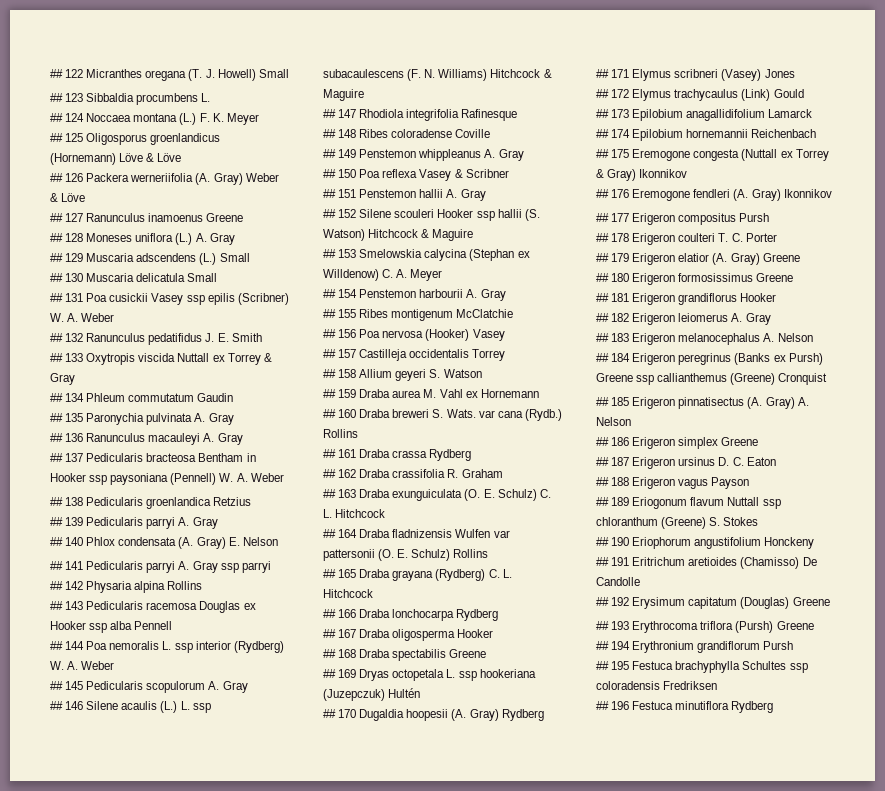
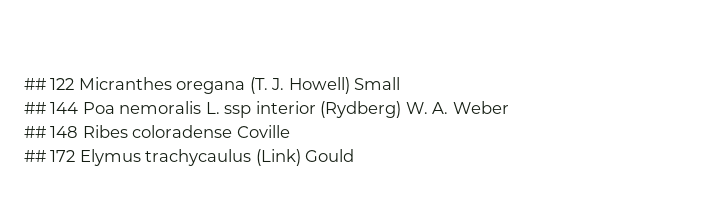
[50,93,211,105] [50,113,259,125] [50,133,221,145] [50,153,182,165] [50,173,279,185] [50,193,86,202] [50,213,244,222] [50,233,235,245] [50,253,250,265] [50,273,218,282] [50,293,289,305] [50,313,115,322] [50,333,262,345] [50,353,272,365] [50,373,75,385] [50,393,234,402] [50,413,234,425] [50,433,243,445] [50,453,256,462] [50,473,284,485] [50,497,252,509] [50,517,218,529] [50,537,278,549] [50,561,271,573] [50,581,203,593] [50,601,256,613] [50,621,173,633] // ## 123 Sibbaldia procumbens L. // ## 124 Noccaea montana (L.) F. K. Meyer // ## 125 Oligosporus groenlandicus (Hornemann) Löve & Löve // ## 126 Packera werneriifolia (A. Gray) Weber & Löve // ## 127 Ranunculus inamoenus Greene // ## 128 Moneses uniflora (L.) A. Gray // ## 129 Muscaria adscendens (L.) Small // ## 130 Muscaria delicatula Small // ## 131 Poa cusickii Vasey ssp epilis (Scribner) W. A. Weber // ## 132 Ranunculus pedatifidus J. E. Smith // ## 133 Oxytropis viscida Nuttall ex Torrey & Gray // ## 134 Phleum commutatum Gaudin // ## 135 Paronychia pulvinata A. Gray // ## 136 Ranunculus macauleyi A. Gray // ## 137 Pedicularis bracteosa Bentham in Hooker ssp paysoniana (Pennell) W. A. Weber // ## 138 Pedicularis groenlandica Retzius // ## 139 Pedicularis parryi A. Gray // ## 140 Phlox condensata (A. Gray) E. Nelson // ## 141 Pedicularis parryi A. Gray ssp parryi // ## 142 Physaria alpina Rollins // ## 143 Pedicularis racemosa Douglas ex Hooker ssp alba Pennell -> (401, 83) none
[50,681,248,693] [50,701,211,713] [323,69,552,81] [323,89,364,101] [323,109,518,121] // ## 145 Pedicularis scopulorum A. Gray // ## 146 Silene acaulis (L.) L. ssp subacaulescens (F. N. Williams) Hitchcock & Maguire // ## 147 Rhodiola integrifolia Rafinesque -> (509, 107) none
[323,149,524,161] [323,169,509,181] [323,189,486,201] [323,209,540,221] [323,229,474,241] [323,249,530,261] [323,269,443,281] [323,289,506,301] [323,309,514,321] [323,329,505,341] [323,349,506,361] [323,369,482,381] [323,389,539,398] [323,409,562,421] [323,429,358,438] [323,449,472,461] [323,469,503,478] [323,489,551,501] [323,509,386,518] [323,529,510,538] [323,549,489,561] [323,569,512,581] [323,589,373,598] [323,609,499,621] [323,629,494,641] [323,649,487,661] [323,669,536,681] [323,688,421,701] [323,709,544,721] [596,69,795,81] // ## 149 Penstemon whippleanus A. Gray // ## 150 Poa reflexa Vasey & Scribner // ## 151 Penstemon hallii A. Gray // ## 152 Silene scouleri Hooker ssp hallii (S. Watson) Hitchcock & Maguire // ## 153 Smelowskia calycina (Stephan ex Willdenow) C. A. Meyer // ## 154 Penstemon harbourii A. Gray // ## 155 Ribes montigenum McClatchie // ## 156 Poa nervosa (Hooker) Vasey // ## 157 Castilleja occidentalis Torrey // ## 158 Allium geyeri S. Watson // ## 159 Draba aurea M. Vahl ex Hornemann // ## 160 Draba breweri S. Wats. var cana (Rydb.) Rollins // ## 161 Draba crassa Rydberg // ## 162 Draba crassifolia R. Graham // ## 163 Draba exunguiculata (O. E. Schulz) C. L. Hitchcock // ## 164 Draba fladnizensis Wulfen var pattersonii (O. E. Schulz) Rollins // ## 165 Draba grayana (Rydberg) C. L. Hitchcock // ## 166 Draba lonchocarpa Rydberg // ## 167 Draba oligosperma Hooker // ## 168 Draba spectabilis Greene // ## 169 Dryas octopetala L. ssp hookeriana (Juzepczuk) Hultén // ## 170 Dugaldia hoopesii (A. Gray) Rydberg // ## 171 Elymus scribneri (Vasey) Jones -> (290, 131) none
[596,109,813,121] [596,129,817,141] [596,149,829,161] [596,169,688,181] [596,189,832,201] [596,213,770,225] [596,233,777,245] [596,253,800,265] [596,273,794,285] [596,293,777,305] [596,313,771,325] [596,333,813,345] [596,353,823,365] [596,373,828,385] [596,397,809,409] [596,417,631,426] [596,437,759,449] [596,457,776,469] [596,477,750,489] [596,497,781,509] [596,517,759,529] [596,537,815,549] [596,557,817,569] [596,577,640,586] [596,597,830,609] [596,621,814,633] [596,641,794,653] [596,661,808,673] [596,681,718,690] [596,701,774,713] // ## 173 Epilobium anagallidifolium Lamarck // ## 174 Epilobium hornemannii Reichenbach // ## 175 Eremogone congesta (Nuttall ex Torrey & Gray) Ikonnikov // ## 176 Eremogone fendleri (A. Gray) Ikonnikov // ## 177 Erigeron compositus Pursh // ## 178 Erigeron coulteri T. C. Porter // ## 179 Erigeron elatior (A. Gray) Greene // ## 180 Erigeron formosissimus Greene // ## 181 Erigeron grandiflorus Hooker // ## 182 Erigeron leiomerus A. Gray // ## 183 Erigeron melanocephalus A. Nelson // ## 184 Erigeron peregrinus (Banks ex Pursh) Greene ssp callianthemus (Greene) Cronquist // ## 185 Erigeron pinnatisectus (A. Gray) A. Nelson // ## 186 Erigeron simplex Greene // ## 187 Erigeron ursinus D. C. Eaton // ## 188 Erigeron vagus Payson // ## 189 Eriogonum flavum Nuttall ssp chloranthum (Greene) S. Stokes // ## 190 Eriophorum angustifolium Honckeny // ## 191 Eritrichum aretioides (Chamisso) De Candolle // ## 192 Erysimum capitatum (Douglas) Greene // ## 193 Erythrocoma triflora (Pursh) Greene // ## 194 Erythronium grandiflorum Pursh // ## 195 Festuca brachyphylla Schultes ssp coloradensis Fredriksen // ## 196 Festuca minutiflora Rydberg -> (355, 155) none

